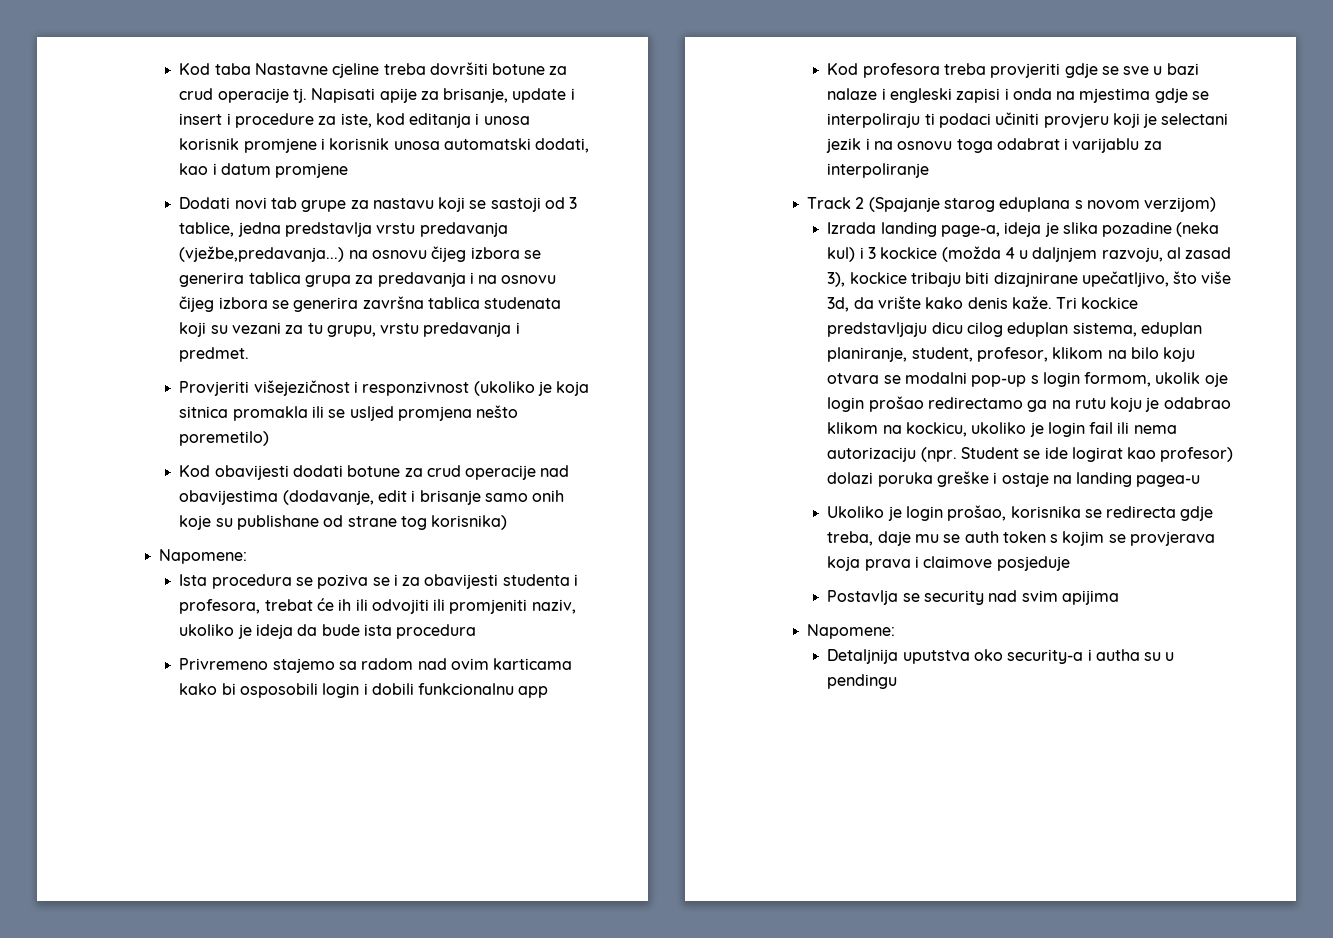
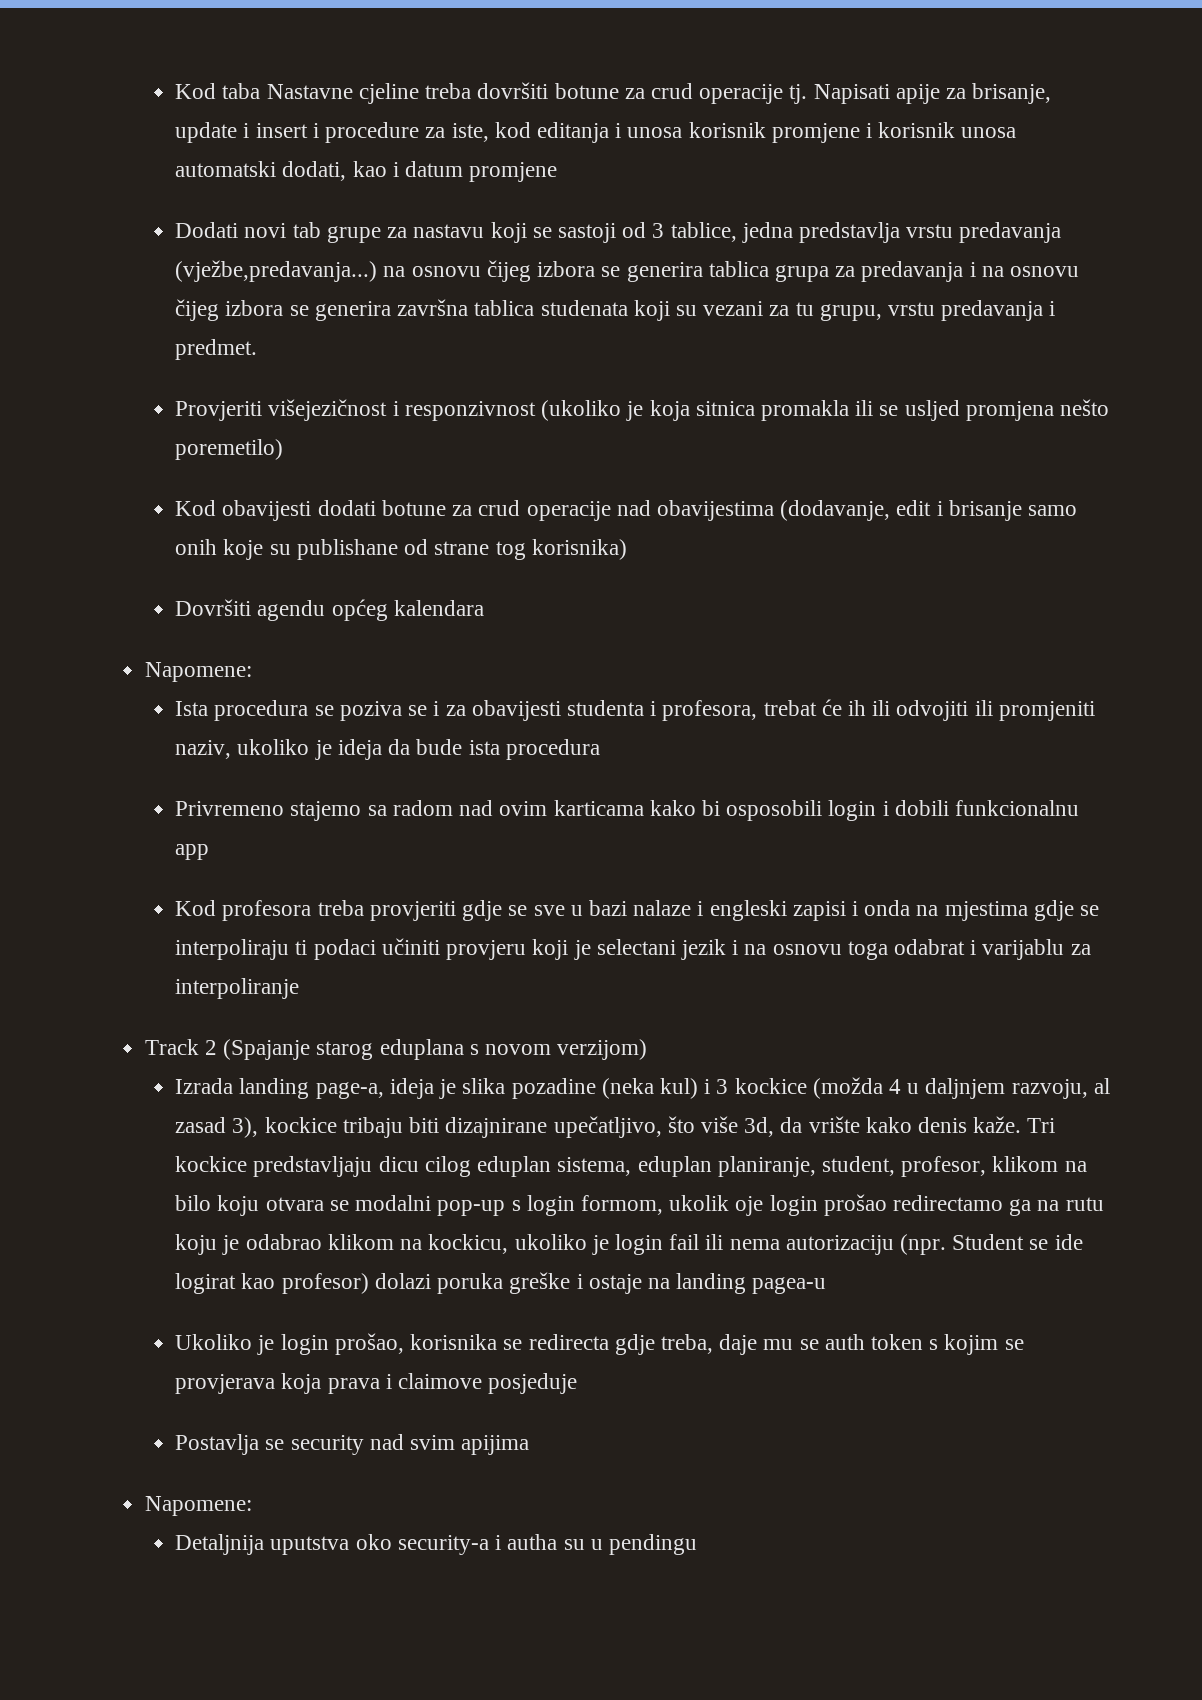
(508, 522) none -> [175,599,484,621] // Dovršiti agendu općeg kalendara

